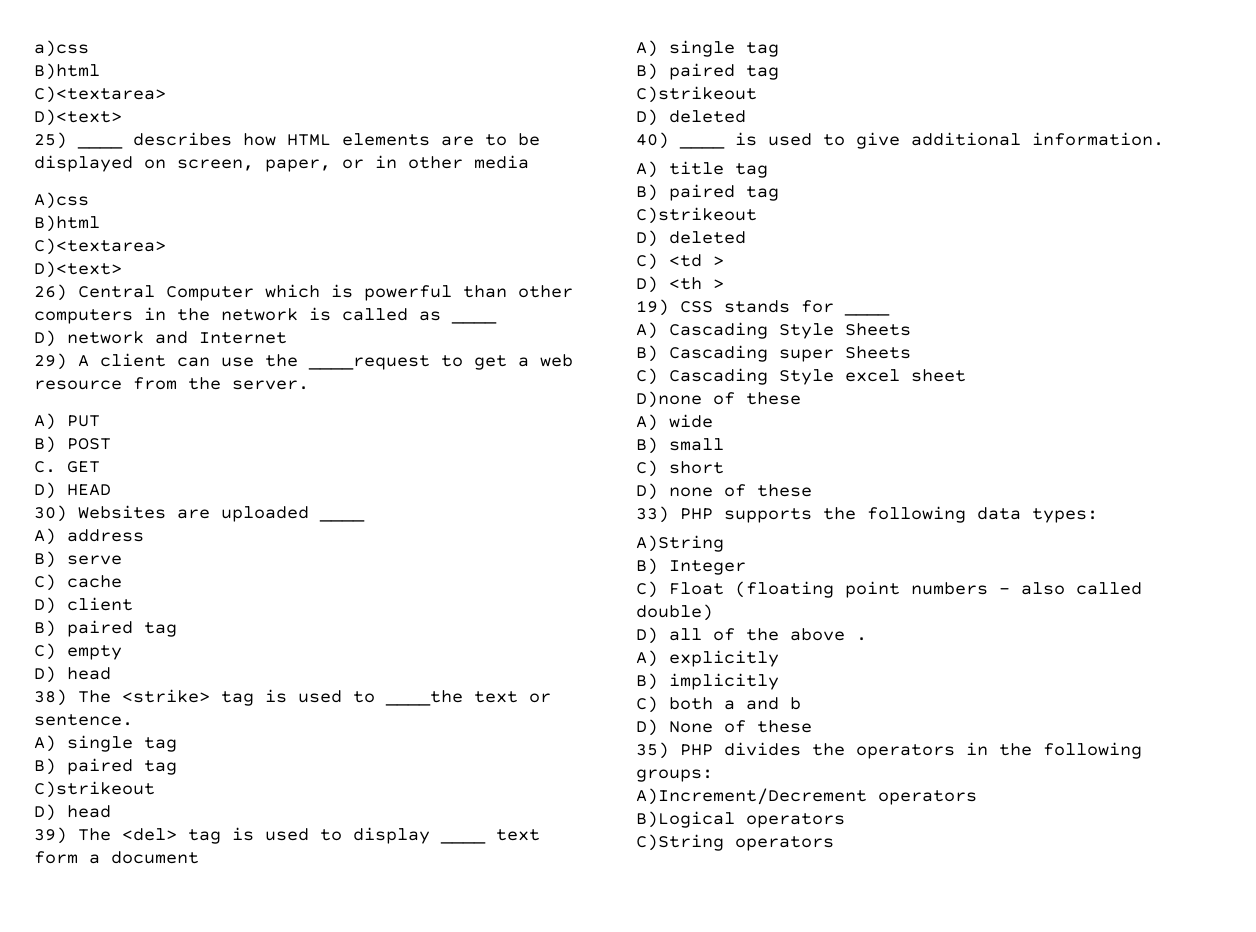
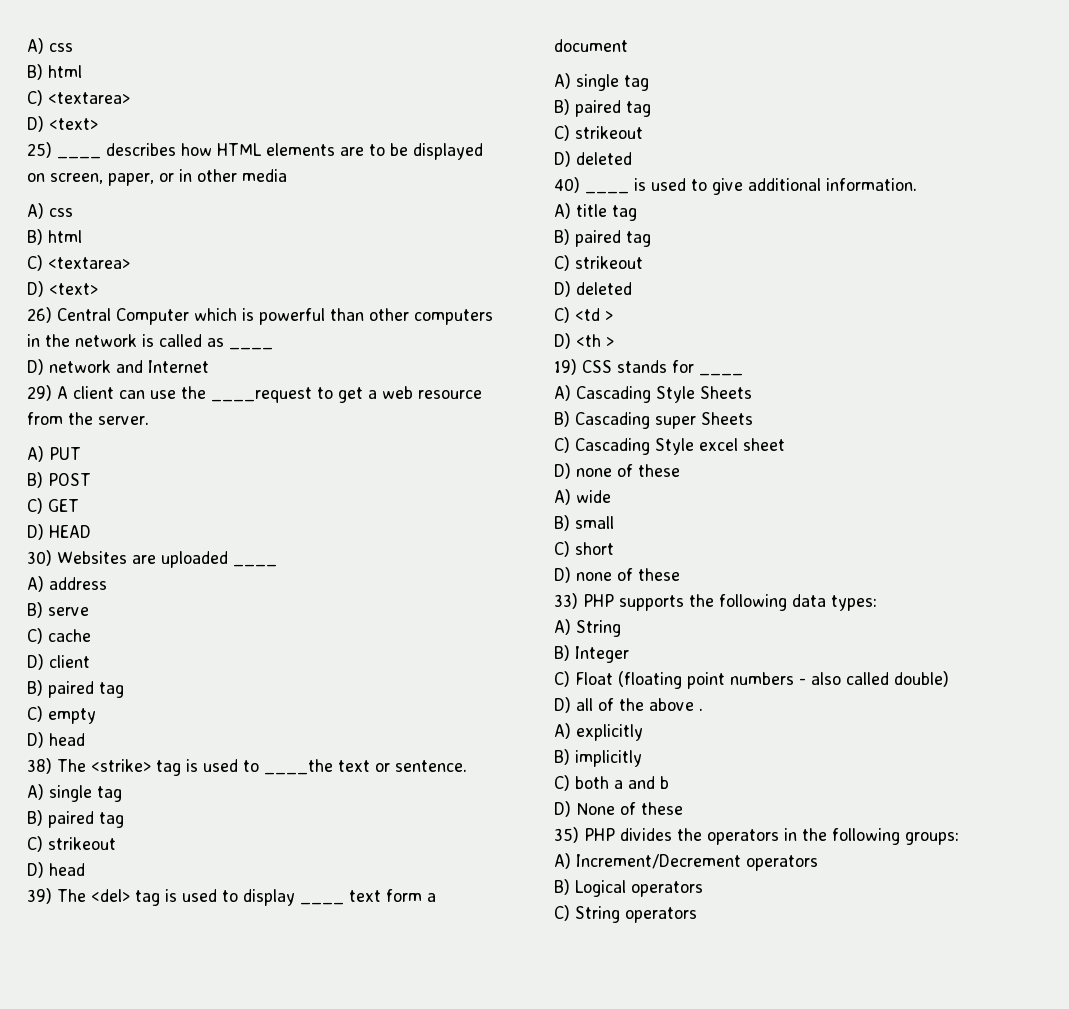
[34,40,89,57] [34,63,100,80] [34,86,166,103] [34,109,122,126] a)css // B)html // C)<textarea> // D)<text> -> [27,38,73,54] [27,64,82,80] [27,90,130,106] [27,116,98,132] A) css // B) html // C) <textarea> // D) <text>
[34,192,89,209] [34,215,100,232] [34,238,166,255] [34,261,122,278] A)css // B)html // C)<textarea> // D)<text> -> [27,203,73,219] [27,229,82,245] [27,255,130,271] [27,281,98,297] A) css // B) html // C) <textarea> // D) <text>
[34,461,56,473] C. -> [27,498,43,514] C)
[34,781,155,798] C)strikeout -> [27,836,116,852] C) strikeout
[636,86,757,103] C)strikeout -> [554,125,643,141] C) strikeout
[636,207,757,224] C)strikeout -> [554,255,643,271] C) strikeout
[636,391,702,408] D)none -> [554,463,612,479] D) none
[636,535,724,552] A)String -> [554,619,621,637] A) String
[636,788,977,805] [636,811,845,828] [636,834,724,851] A)Increment/Decrement operators // B)Logical operators // C)String -> [554,853,818,871] [554,879,703,897] [554,905,620,923] A) Increment/Decrement operators // B) Logical operators // C) String

